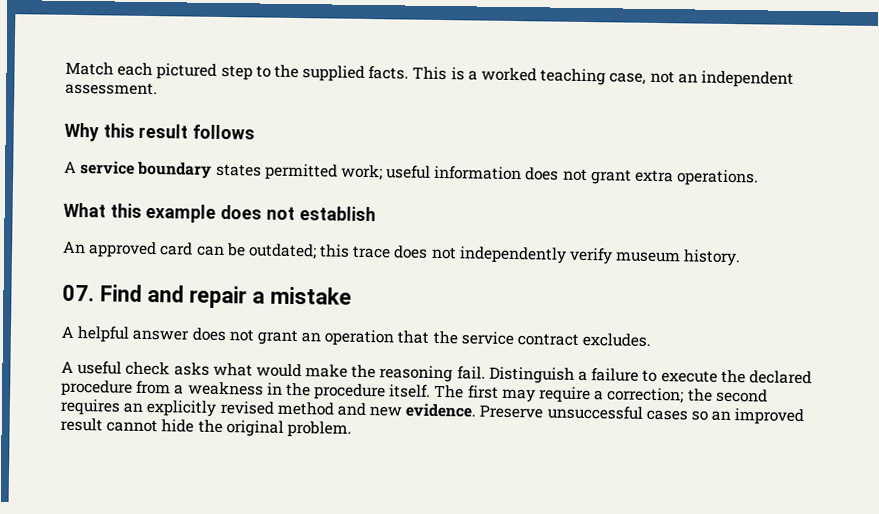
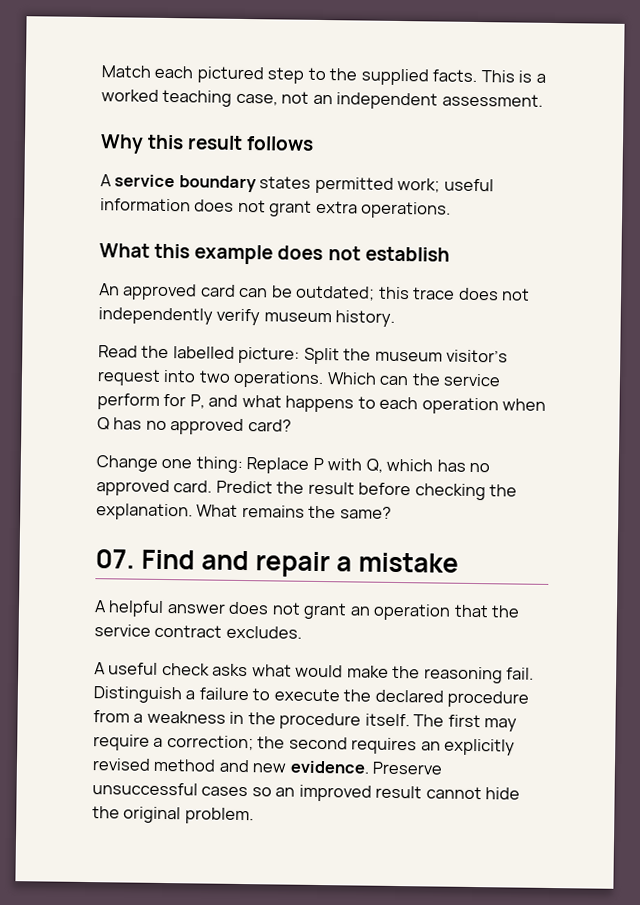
(742, 258) none -> [98,345,509,365] [97,369,502,389] [97,393,547,415] [97,417,292,436] [96,455,491,474] [96,479,518,501] [96,503,392,521] // Read the labelled picture: Split the museum visitor’s request into two operations. Which can the service perform for P, and what happens to each operation when Q has no approved card? // Change one thing: Replace P with Q, which has no approved card. Predict the result before checking the explanation. What remains the same?

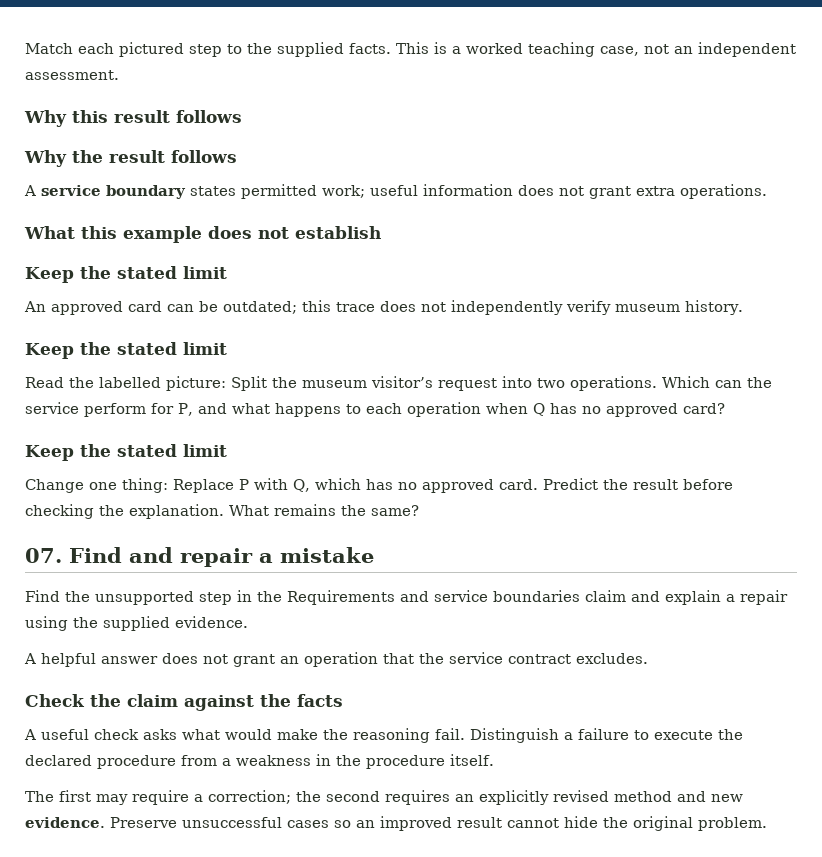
(315, 143) none -> [24,150,237,167] // Why the result follows
(450, 254) none -> [25,266,227,283] // Keep the stated limit
(396, 318) none -> [25,342,227,359] // Keep the stated limit
(292, 425) none -> [25,444,227,461] // Keep the stated limit
(460, 562) none -> [25,590,788,605] [25,616,248,631] // Find the unsupported step in the Requirements and service boundaries claim and explain a repair using the supplied evidence.
(302, 632) none -> [25,694,343,711] // Check the claim against the facts
(410, 720) none -> (494, 760) //

